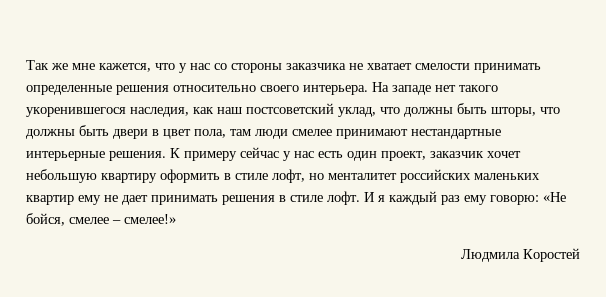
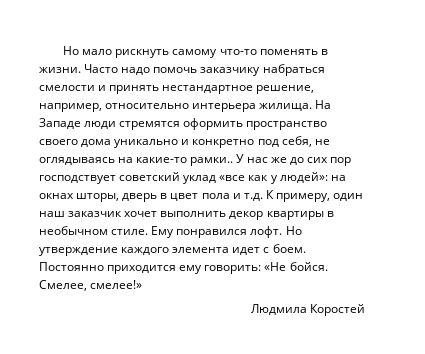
[26,60,541,73] [26,82,498,95] [26,103,560,117] [26,125,501,139] [26,147,521,161] [26,169,540,183] [26,191,566,205] [26,213,121,226] Так же мне кажется, что у нас со стороны заказчика не хватает смелости принимать определенные решения относительно своего интерьера. На западе нет такого укоренившегося наследия, как наш постсоветский уклад, что должны быть шторы, что должны быть двери в цвет пола, там люди смелее принимают нестандартные интерьерные решения. К примеру сейчас у нас есть один проект, заказчик хочет небольшую квартиру оформить в стиле лофт, но менталитет российских маленьких квартир ему не дает принимать решения в стиле лофт. И я каждый раз ему говорю: «Не бойся, смелее – -> [63,46,328,58] [39,64,325,76] [39,85,315,94] [39,100,332,112] [39,118,328,130] [39,136,330,148] [39,154,351,166] [39,172,346,184] [39,190,364,202] [39,211,334,220] [39,226,302,238] [39,244,306,256] [39,262,328,274] [39,280,87,291] Но мало рискнуть самому что-то поменять в жизни. Часто надо помочь заказчику набраться смелости и принять нестандартное решение, например, относительно интерьера жилища. На Западе люди стремятся оформить пространство своего дома уникально и конкретно под себя, не оглядываясь на какие-то рамки.. У нас же до сих пор господствует советский уклад «все как у людей»: на окнах шторы, дверь в цвет пола и т.д. К примеру, один наш заказчик хочет выполнить декор квартиры в необычном стиле. Ему понравился лофт. Но утверждение каждого элемента идет с боем. Постоянно приходится ему говорить: «Не бойся. Смелее,

